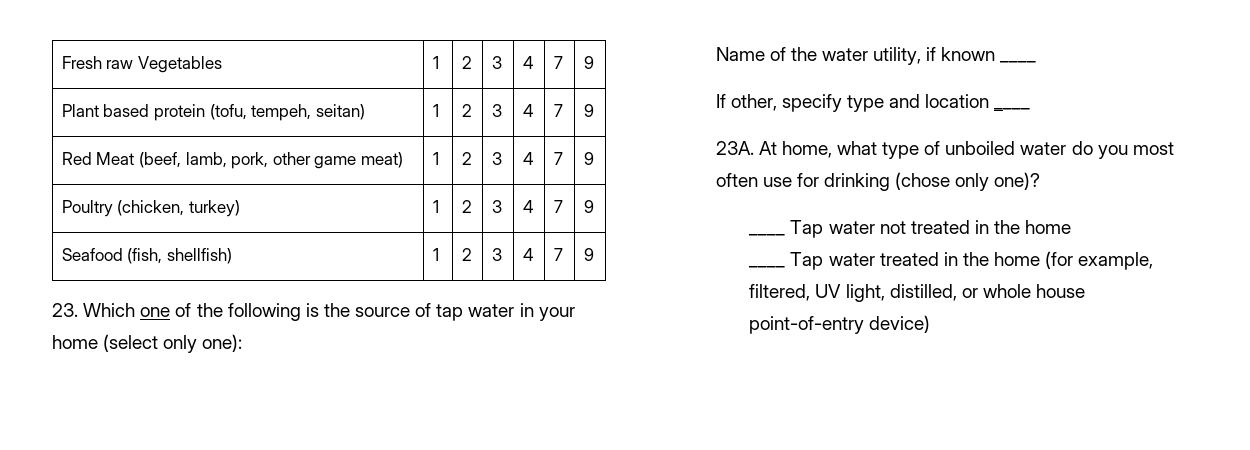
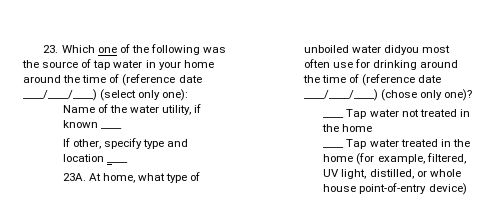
[61,56,222,73] [432,56,439,69] [461,56,472,69] [491,56,502,69] [522,56,534,69] [553,56,563,69] [583,56,594,69] [61,104,365,121] [432,104,439,117] [461,104,472,117] [491,104,502,117] [522,104,534,117] [553,104,563,117] [583,104,594,117] [61,152,403,169] [432,152,439,165] [461,152,472,165] [491,152,502,165] [522,152,534,165] [553,152,563,165] [583,152,594,165] [61,200,240,217] [432,200,439,213] [461,200,472,213] [491,200,502,213] [522,200,534,213] [553,200,563,213] [583,200,594,213] [61,248,232,264] [432,248,439,261] [461,248,472,261] [491,248,502,261] [522,248,534,261] [553,248,563,261] [583,248,594,261] Fresh raw Vegetables | 1 | 2 | 3 | 4 | 7 | 9 // Plant based protein (tofu, tempeh, seitan) | 1 | 2 | 3 | 4 | 7 | 9 // Red Meat (beef, lamb, pork, other game meat) | 1 | 2 | 3 | 4 | 7 | 9 // Poultry (chicken, turkey) | 1 | 2 | 3 | 4 | 7 | 9 // Seafood (fish, shellfish) | 1 | 2 | 3 | 4 | 7 | 9 // -> (43, 49) none
[305,303,319,317] is -> [203,47,227,53] was
(98, 342) none -> [23,74,202,86] [23,89,97,101] around the time of (reference date ____/____/____)
[1071,141,1128,159] do you -> [383,45,419,55] didyou
(890, 182) none -> [419,60,458,68] [302,74,441,86] [303,89,378,101] around the time of (reference date ____/____/____)

